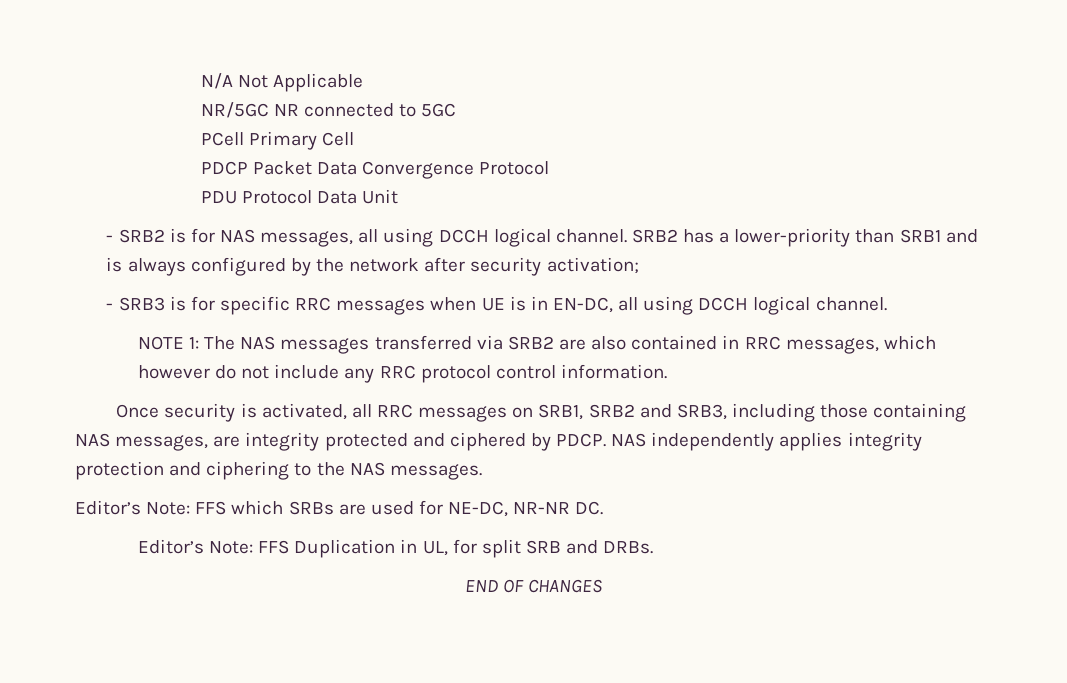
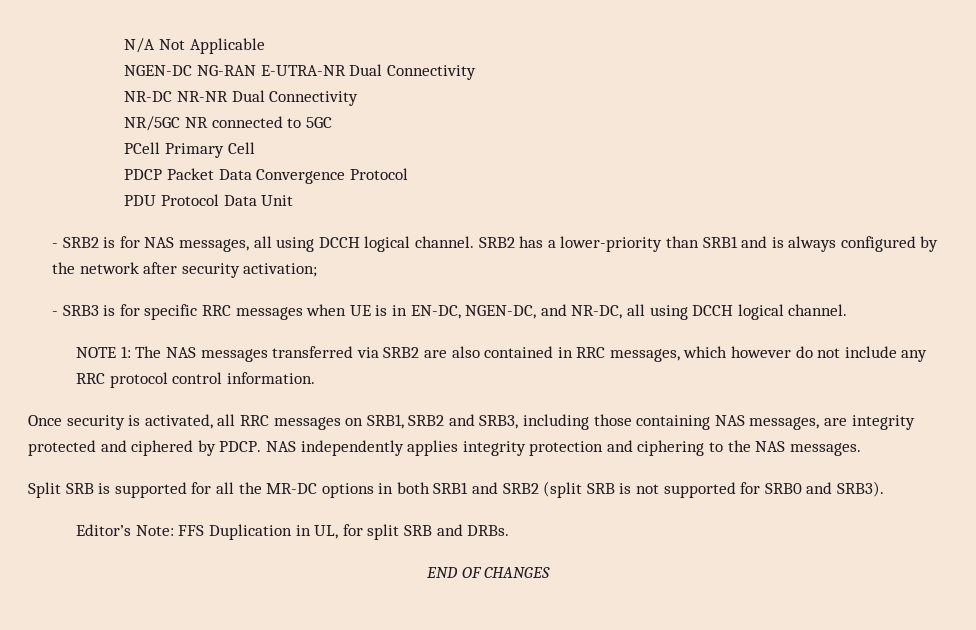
(364, 82) none -> [124,64,476,80] [124,90,359,106] // NGEN-DC NG-RAN E-UTRA-NR Dual Connectivity // NR-DC NR-NR Dual Connectivity
(613, 305) none -> [465,304,623,319] NGEN-DC, and NR-DC,
[75,500,604,517] Editor’s Note: FFS which SRBs are used for NE-DC, NR-NR DC. -> [28,481,884,498] Split SRB is supported for all the MR-DC options in both SRB1 and SRB2 (split SRB is not supported for SRB0 and SRB3).

